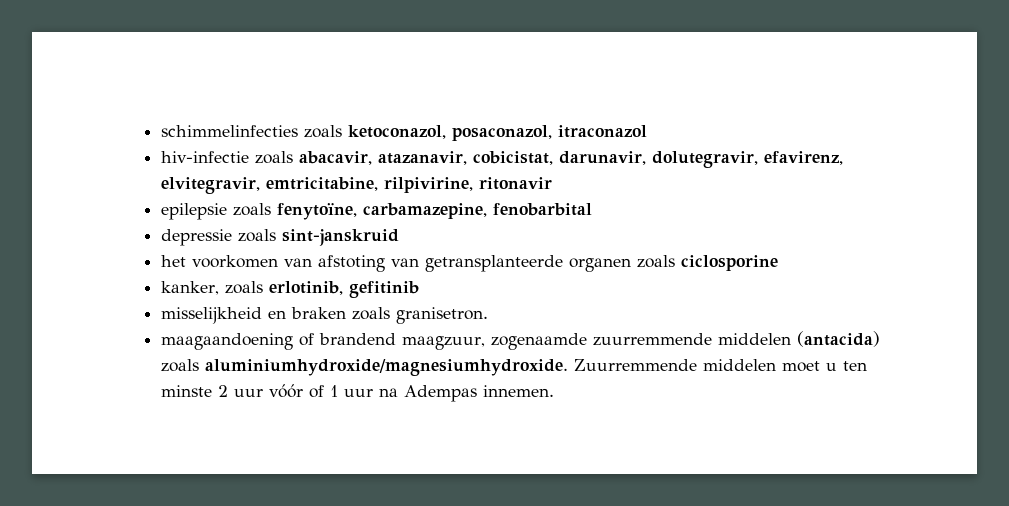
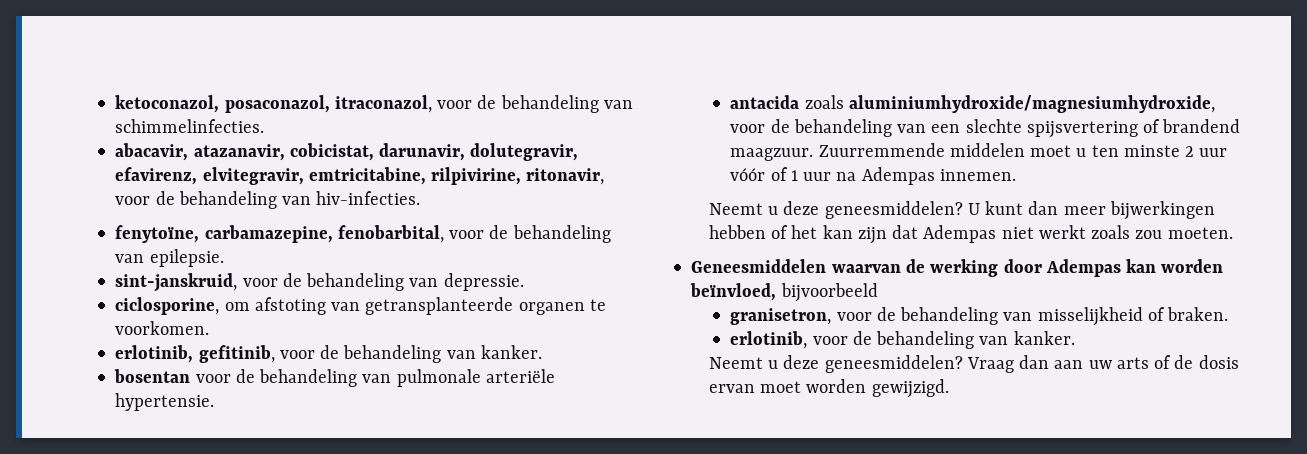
[160,125,647,141] [160,151,293,164] schimmelinfecties zoals ketoconazol, posaconazol, itraconazol // hiv-infectie zoals -> [115,95,633,113] [115,119,265,133] ketoconazol, posaconazol, itraconazol, voor de behandeling van schimmelinfecties. //
[478,177,552,190] [160,203,592,220] [160,229,399,246] [160,255,778,272] [160,281,419,298] [160,307,488,324] [160,331,880,350] [160,359,568,376] ritonavir // epilepsie zoals fenytoïne, carbamazepine, fenobarbital // depressie zoals sint-janskruid // het voorkomen van afstoting van getransplanteerde organen zoals ciclosporine // kanker, zoals erlotinib, gefitinib // misselijkheid en braken zoals granisetron. // maagaandoening of brandend maagzuur, zogenaamde zuurremmende middelen (antacida) zoals aluminiumhydroxide/magnesiumhydroxide. -> [526,168,605,185] [115,191,421,209] [115,225,611,243] [115,249,224,267] [115,273,524,292] [115,297,606,315] [115,321,210,335] [115,345,542,363] [114,369,555,387] [115,393,215,411] [730,95,1215,113] [730,119,1241,138] [730,148,814,161] ritonavir, voor de behandeling van hiv-infecties. // fenytoïne, carbamazepine, fenobarbital, voor de behandeling van epilepsie. // sint-janskruid, voor de behandeling van depressie. // ciclosporine, om afstoting van getransplanteerde organen te voorkomen. // erlotinib, gefitinib, voor de behandeling van kanker. // bosentan voor de behandeling van pulmonale arteriële hypertensie. // antacida zoals aluminiumhydroxide/magnesiumhydroxide, voor de behandeling van een slechte spijsvertering of brandend maagzuur.
(554, 391) none -> [708,201,1215,220] [708,225,1233,244] [691,259,1224,277] [690,283,878,302] [730,307,1229,326] [730,331,1075,349] [708,355,1239,373] [708,379,949,398] // Neemt u deze geneesmiddelen? U kunt dan meer bijwerkingen hebben of het kan zijn dat Adempas niet werkt zoals zou moeten. // Geneesmiddelen waarvan de werking door Adempas kan worden beïnvloed, bijvoorbeeld // granisetron, voor de behandeling van misselijkheid of braken. // erlotinib, voor de behandeling van kanker. // Neemt u deze geneesmiddelen? Vraag dan aan uw arts of de dosis ervan moet worden gewijzigd.

